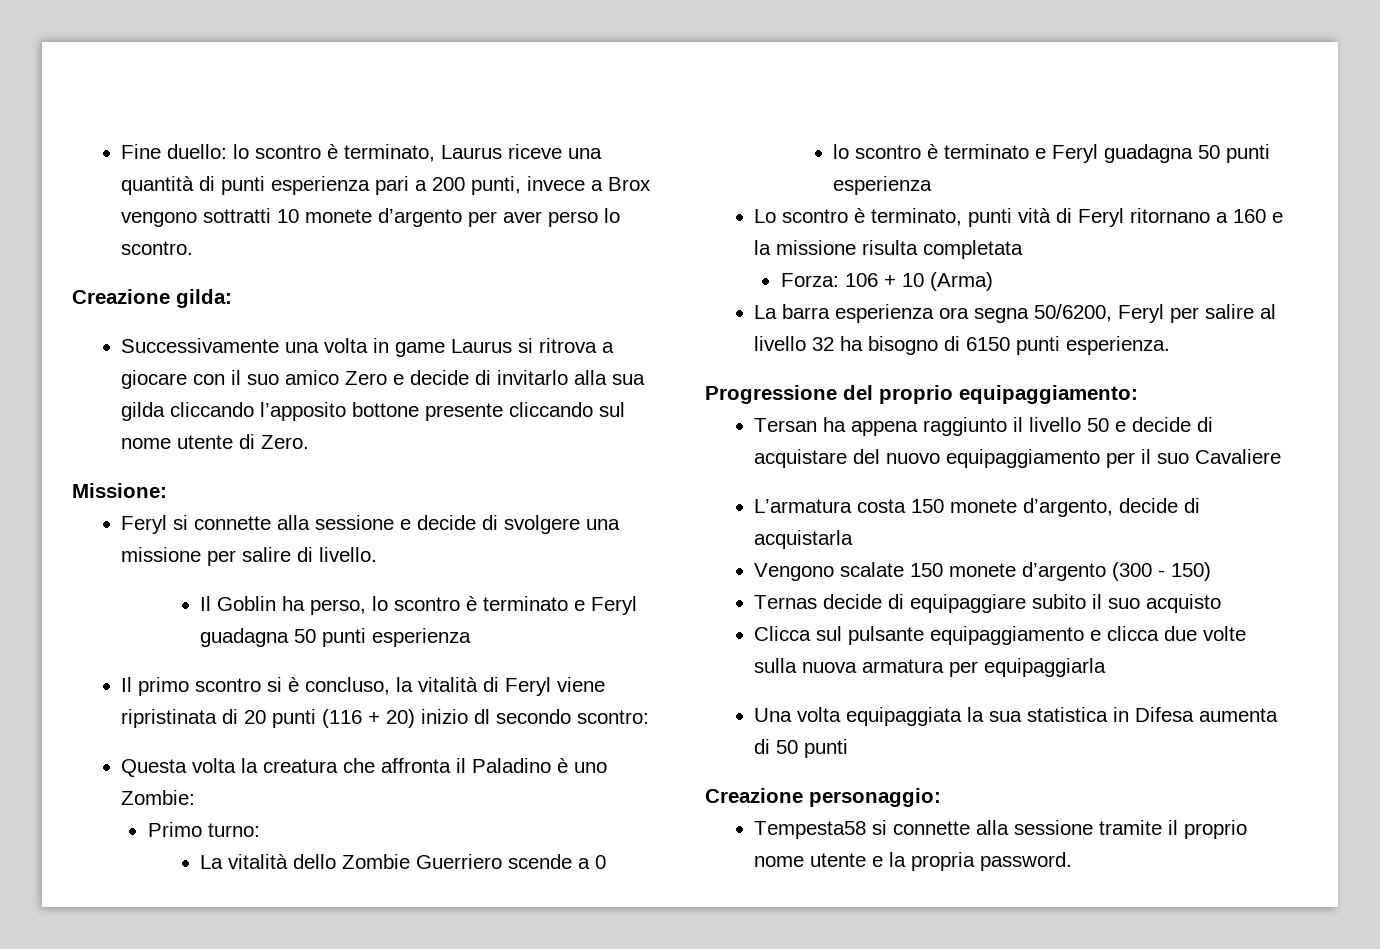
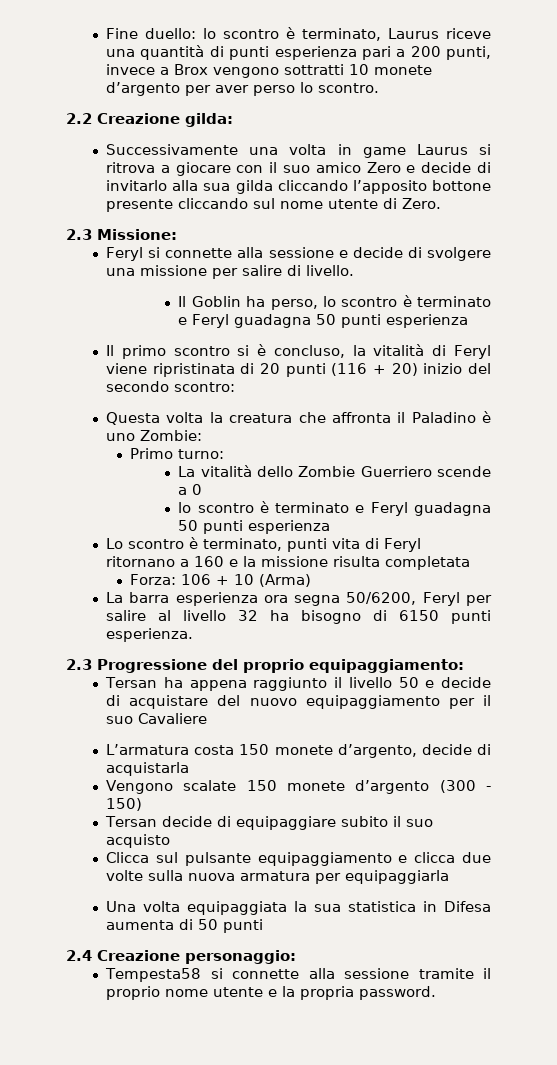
(194, 248) none -> [66,113,92,124] 2.2
(310, 442) none -> [66,229,92,240] 2.3
[474,709,491,724] dl -> [467,363,491,374] del
[1018,208,1052,223] vità -> [332,538,361,549] vita
(1171, 345) none -> [66,659,92,670] 2.3
[754,595,818,609] Ternas -> [105,816,158,827] Tersan
(849, 748) none -> [66,950,92,961] 2.4

